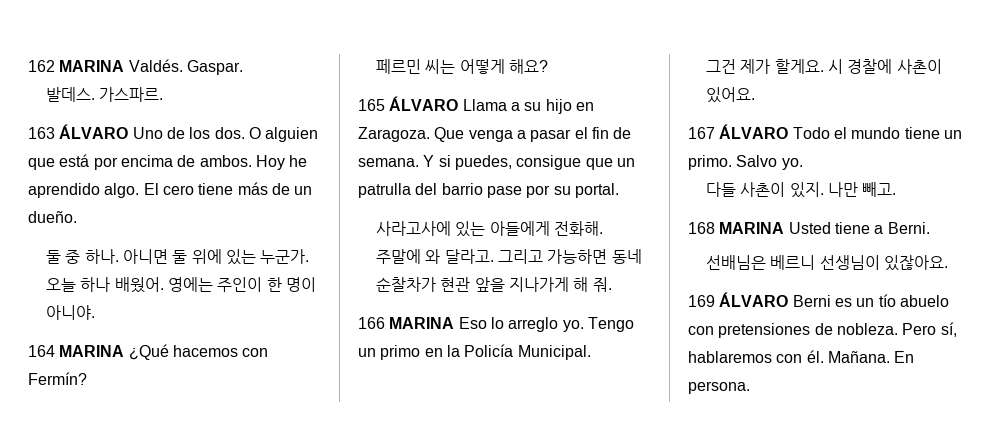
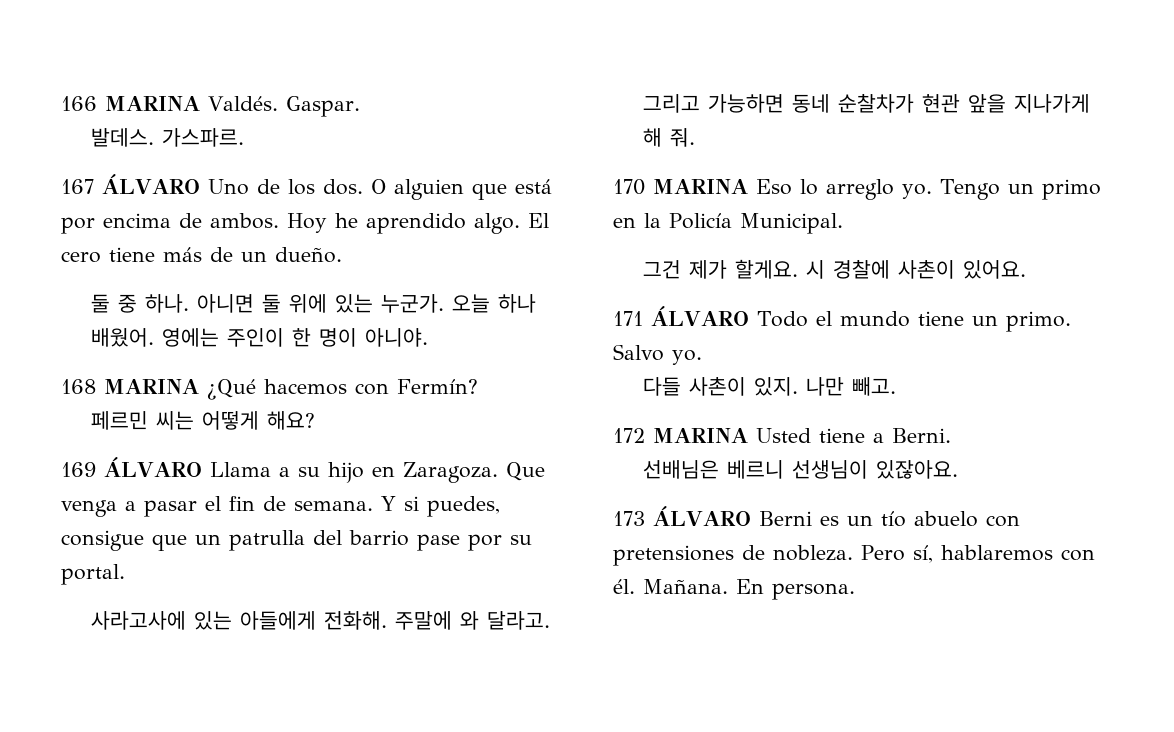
[28,60,55,72] 162 -> [61,96,97,111] 166
[28,127,55,139] 163 -> [61,179,94,194] 167
[28,345,55,357] 164 -> [61,379,96,394] 168
[358,99,385,111] 165 -> [61,462,96,477] 169
[358,317,385,329] 166 -> [613,179,645,195] 170
[688,127,715,139] 167 -> [613,311,643,326] 171
[688,222,715,234] 168 -> [613,428,645,443] 172
[688,295,715,307] 169 -> [613,511,645,526] 173

